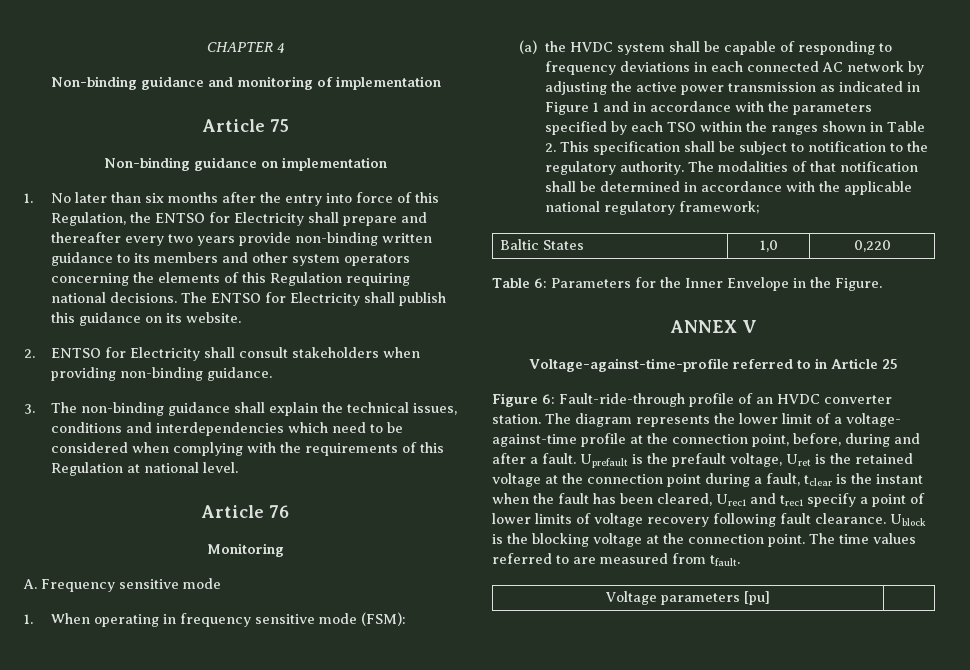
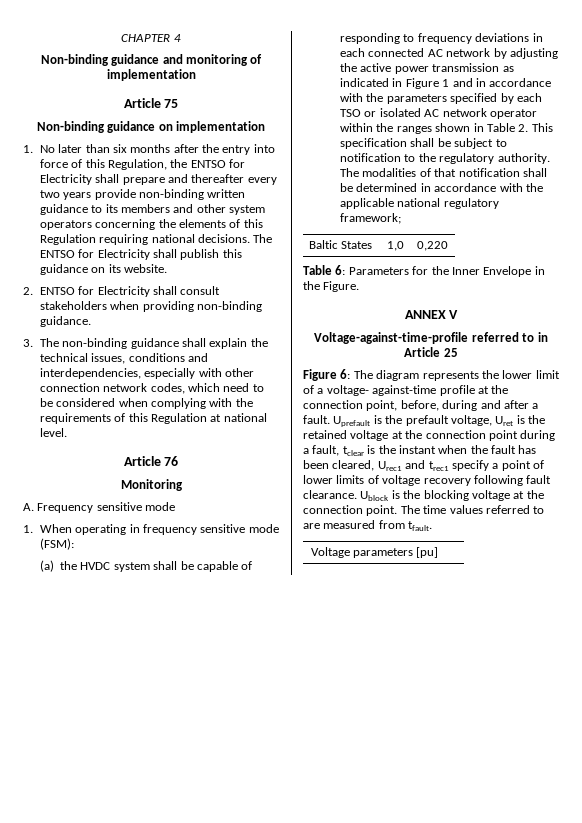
[155,422,284,436] interdependencies -> [39,368,254,379] [39,383,185,394] interdependencies, especially with other connection network codes,
(697, 127) none -> [364,108,537,119] or isolated AC network operator
[559,393,892,407] [492,414,541,424] Fault-ride-through profile of an HVDC converter station. -> (351, 374) none

